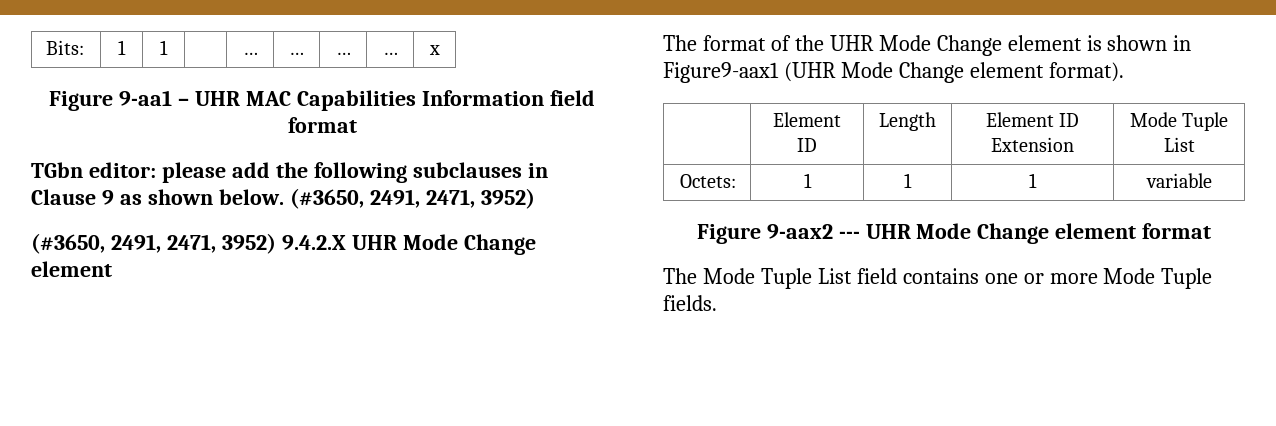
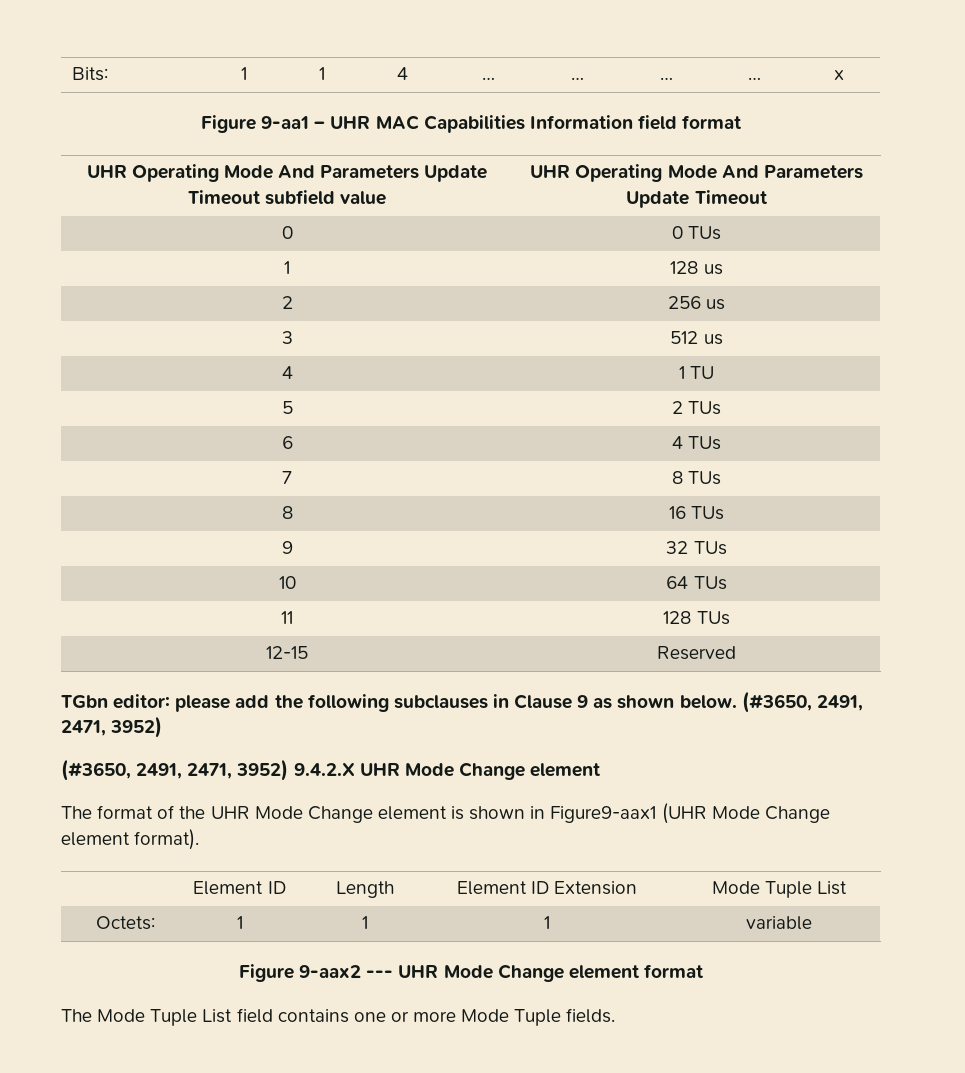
(168, 47) none -> [397,67,408,80] 4
(357, 125) none -> [86,164,488,182] [187,190,387,205] [530,164,863,182] [626,190,767,208] [281,226,293,239] [671,226,722,240] [284,261,290,274] [670,261,723,275] [281,296,293,309] [667,296,726,310] [281,331,293,344] [670,331,723,345] [281,366,293,379] [678,366,715,379] [281,401,293,414] [671,401,722,415] [281,436,293,449] [671,436,722,450] [282,471,292,484] [671,471,722,485] [281,506,293,519] [668,506,725,520] [281,541,293,554] [666,541,727,555] [278,576,296,589] [666,576,727,590] [281,611,293,624] [663,611,730,625] [266,646,308,659] [657,646,736,660] // UHR Operating Mode And Parameters Update Timeout subfield value | UHR Operating Mode And Parameters Update Timeout // 0 | 0 TUs // 1 | 128 us // 2 | 256 us // 3 | 512 us // 4 | 1 TU // 5 | 2 TUs // 6 | 4 TUs // 7 | 8 TUs // 8 | 16 TUs // 9 | 32 TUs // 10 | 64 TUs // 11 | 128 TUs // 12-15 | Reserved

